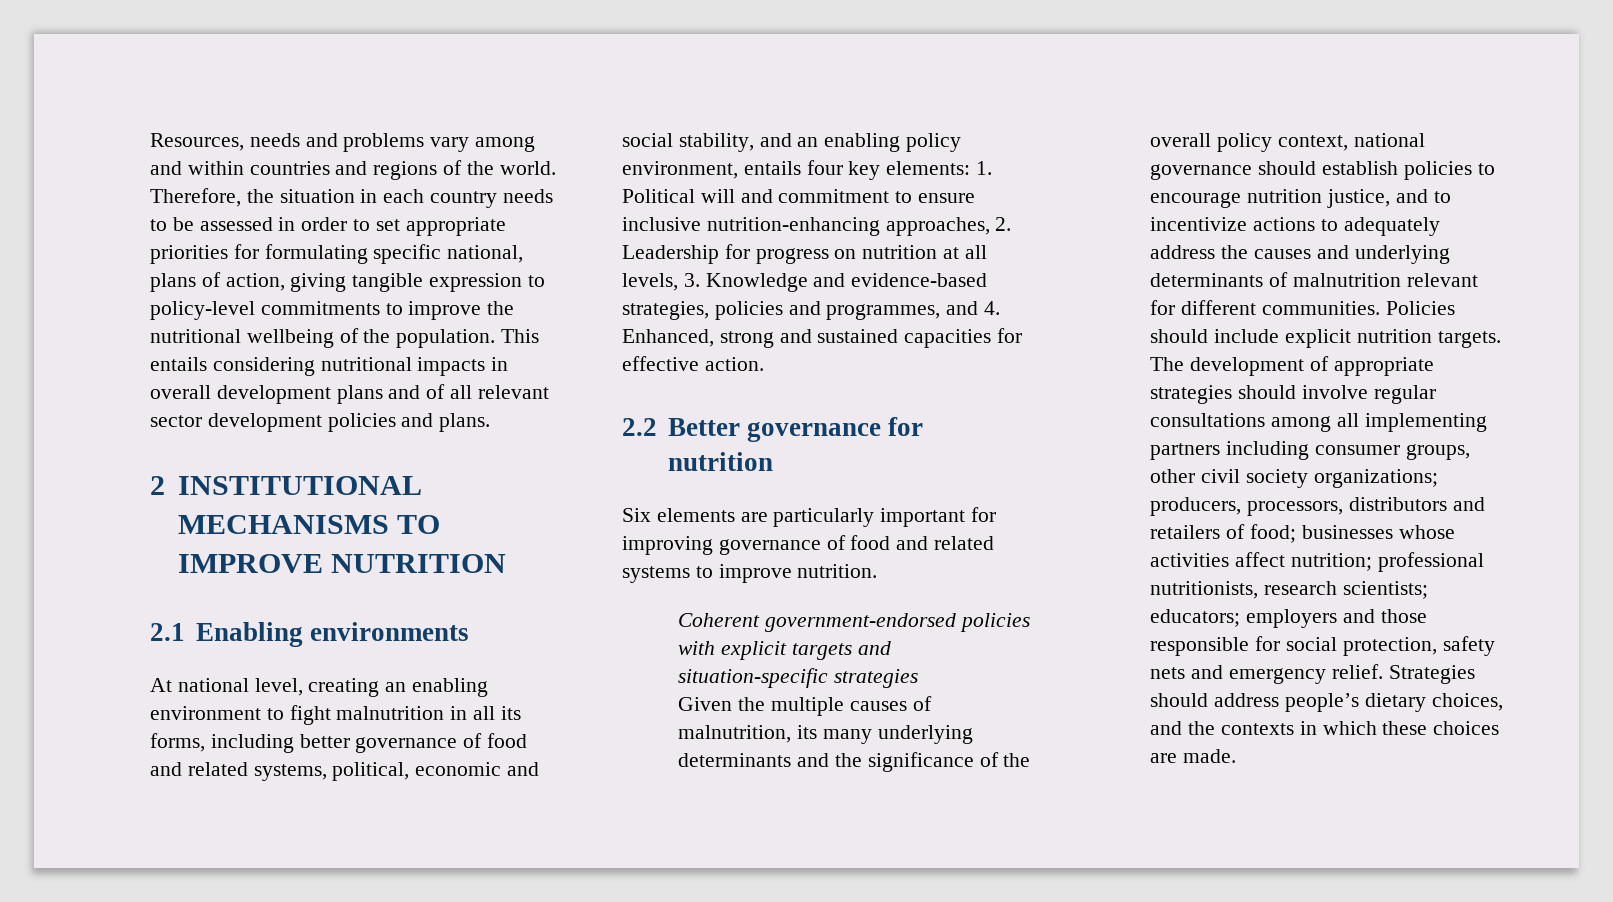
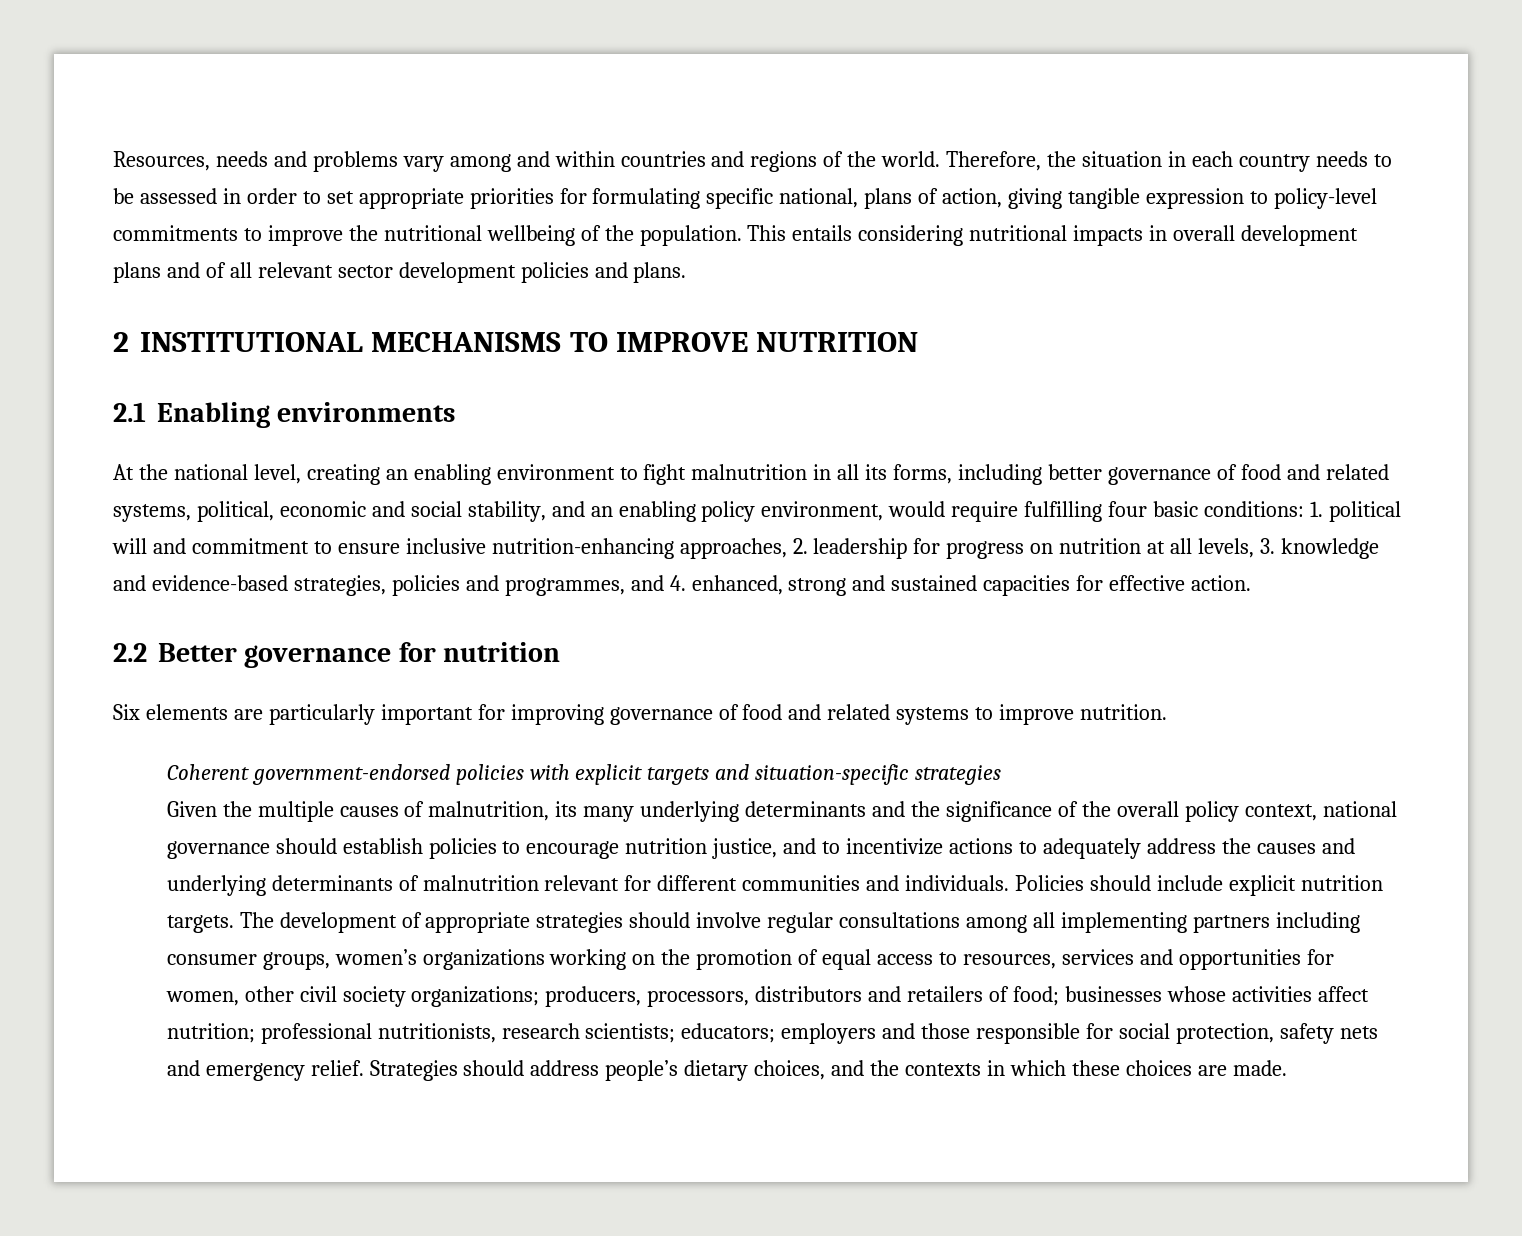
(172, 685) none -> [138,464,168,480] the
[743,160,993,180] [622,189,695,203] entails four key elements: 1. Political -> [888,501,1401,522] would require fulfilling four basic conditions: 1. political
[622,245,719,264] Leadership -> [813,538,908,559] leadership
[705,273,808,292] Knowledge -> [1280,538,1379,559] knowledge
[622,329,714,347] Enhanced, -> [691,575,783,595] enhanced,
[1262,301,1381,315] communities. -> [742,875,1010,891] communities and individuals.
(1470, 452) none -> [334,949,1334,970] [165,991,239,1006] women’s organizations working on the promotion of equal access to resources, services and opportunities for women,

